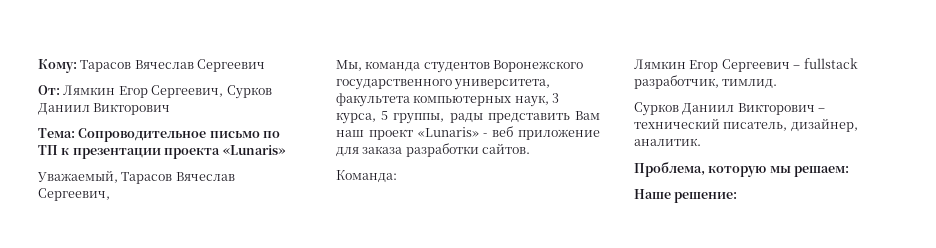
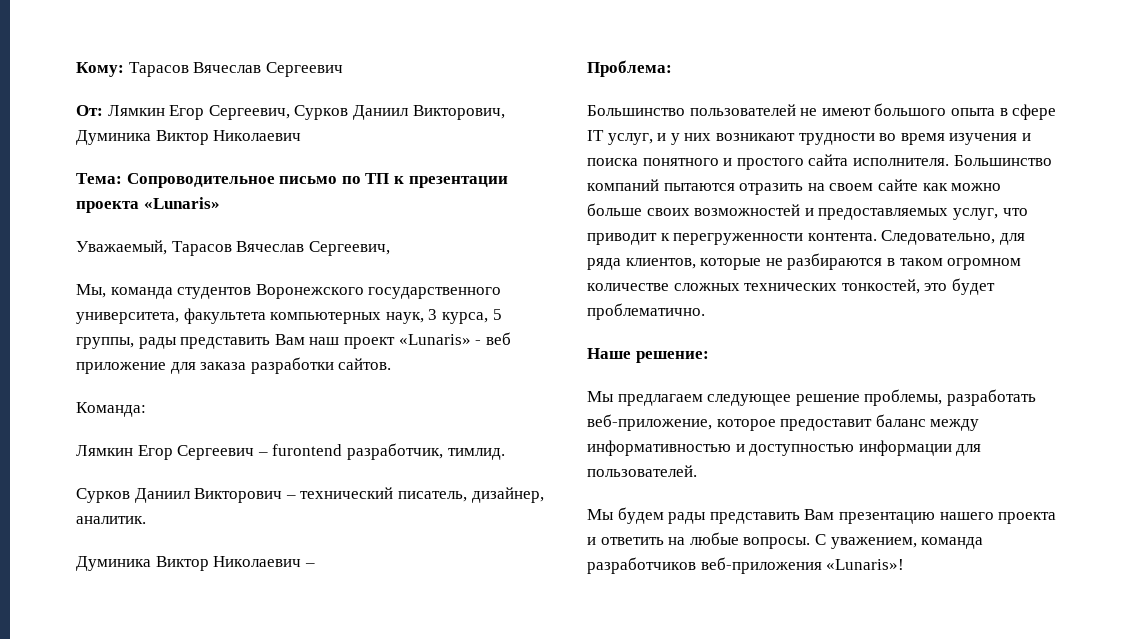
[93,103,171,115] Викторович -> [412,105,505,120] [76,130,302,145] Викторович, Думиника Виктор Николаевич
[803,58,858,69] fullstack -> [272,444,343,456] furontend
[634,161,850,177] [634,189,738,203] Проблема, которую мы решаем: // Наше решение: -> [76,556,315,571] [587,60,672,77] [587,103,1057,120] [587,130,1031,145] [587,154,1052,170] [587,179,1002,195] [587,203,1028,220] [587,230,1025,245] [587,253,1022,270] [587,278,995,295] [587,303,705,320] [587,348,709,363] [587,389,1036,406] [587,414,980,431] [587,440,982,456] [587,465,697,477] [587,507,1057,524] [587,532,984,549] [587,557,905,574] Думиника Виктор Николаевич – // Проблема: // Большинство пользователей не имеют большого опыта в сфере IT услуг, и у них возникают трудности во время изучения и поиска понятного и простого сайта исполнителя. Большинство компаний пытаются отразить на своем сайте как можно больше своих возможностей и предоставляемых услуг, что приводит к перегруженности контента. Следовательно, для ряда клиентов, которые не разбираются в таком огромном количестве сложных технических тонкостей, это будет проблематично. // Наше решение: // Мы предлагаем следующее решение проблемы, разработать веб-приложение, которое предоставит баланс между информативностью и доступностью информации для пользователей. // Мы будем рады представить Вам презентацию нашего проекта и ответить на любые вопросы. С уважением, команда разработчиков веб-приложения «Lunaris»!

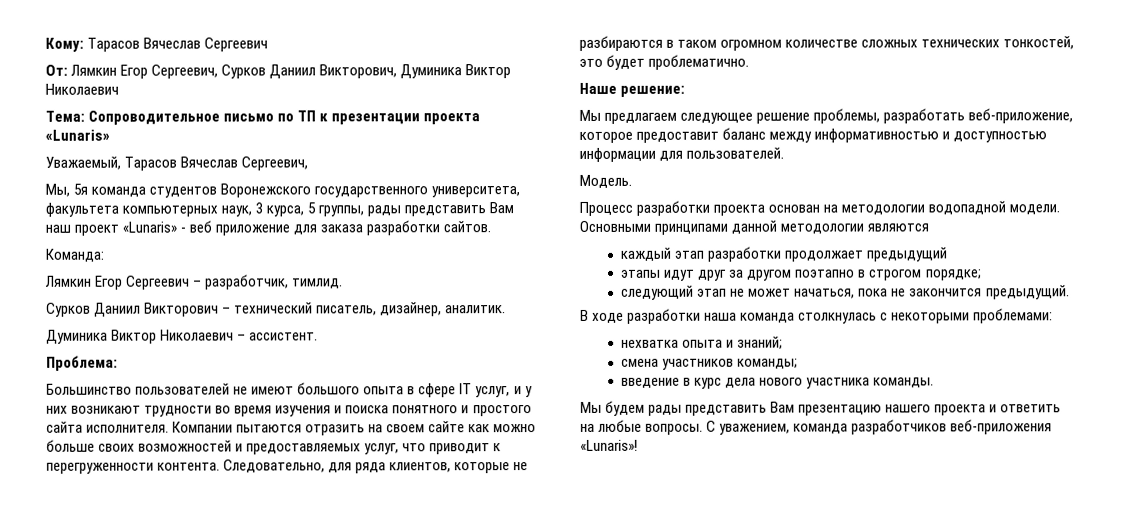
(106, 291) none -> [73,183,89,195] 5я
[272,444,343,456] furontend -> (203, 283) none
(315, 565) none -> [249,332,319,341] ассистент.
[953,155,1052,166] [587,179,659,191] Большинство компаний -> [172,421,234,433] Компании
(697, 471) none -> [579,174,632,188] [579,200,1061,216] [579,219,930,235] [620,246,949,262] [621,269,982,281] [621,284,1070,300] [580,308,1054,324] [621,335,784,350] [621,358,799,370] [621,377,935,389] // Модель. // Процесс разработки проекта основан на методологии водопадной модели. Основными принципами данной методологии являются // каждый этап разработки продолжает предыдущий // этапы идут друг за другом поэтапно в строгом порядке; // следующий этап не может начаться, пока не закончится предыдущий. // В ходе разработки наша команда столкнулась с некоторыми проблемами: // нехватка опыта и знаний; // смена участников команды; // введение в курс дела нового участника команды.

